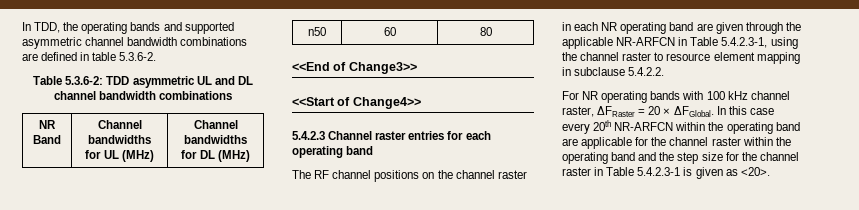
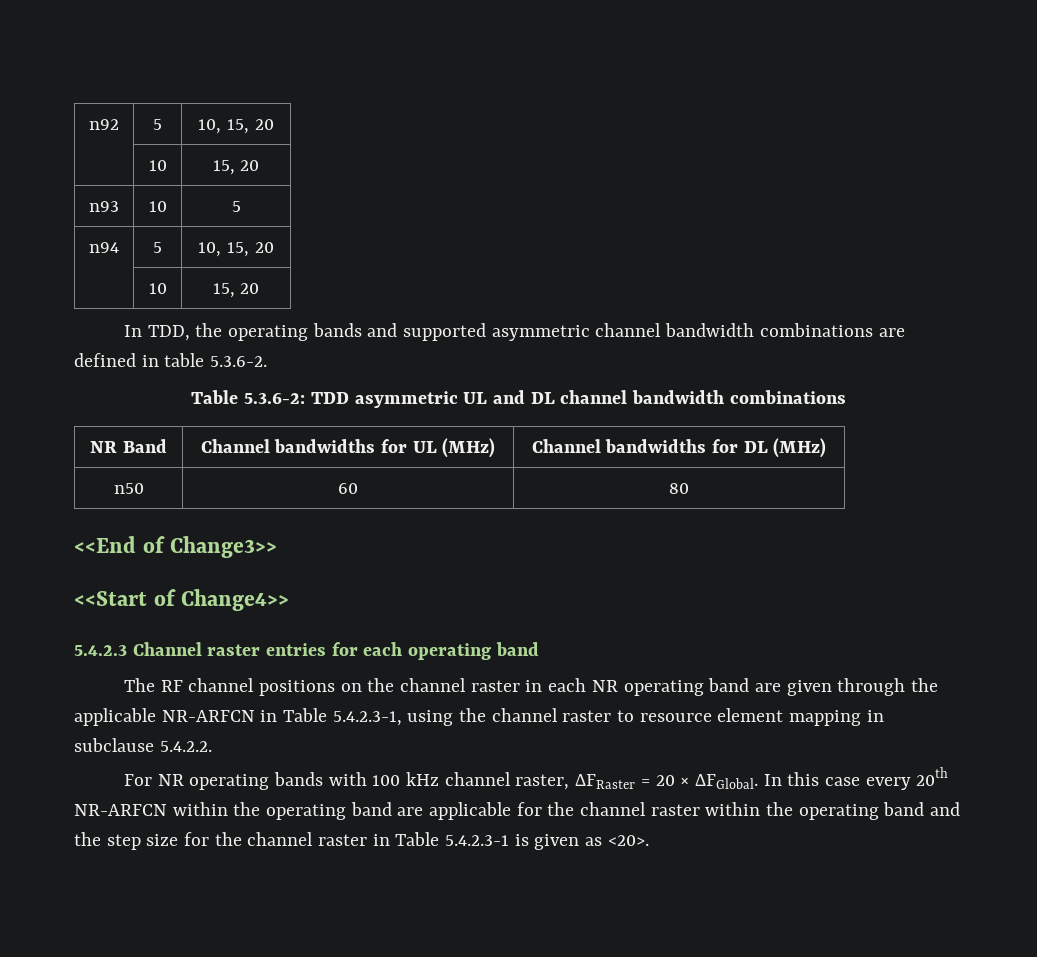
(22, 26) none -> [89,119,119,130] [153,119,162,130] [198,119,274,134] [148,160,167,171] [212,160,260,175] [89,201,119,212] [148,201,167,212] [231,201,241,212] [89,242,119,253] [153,242,162,253] [198,242,274,257] [148,283,167,294] [212,283,260,298] n92 | 5 | 10, 15, 20 // | 10 | 15, 20 // n93 | 10 | 5 // n94 | 5 | 10, 15, 20 // | 10 | 15, 20 //

